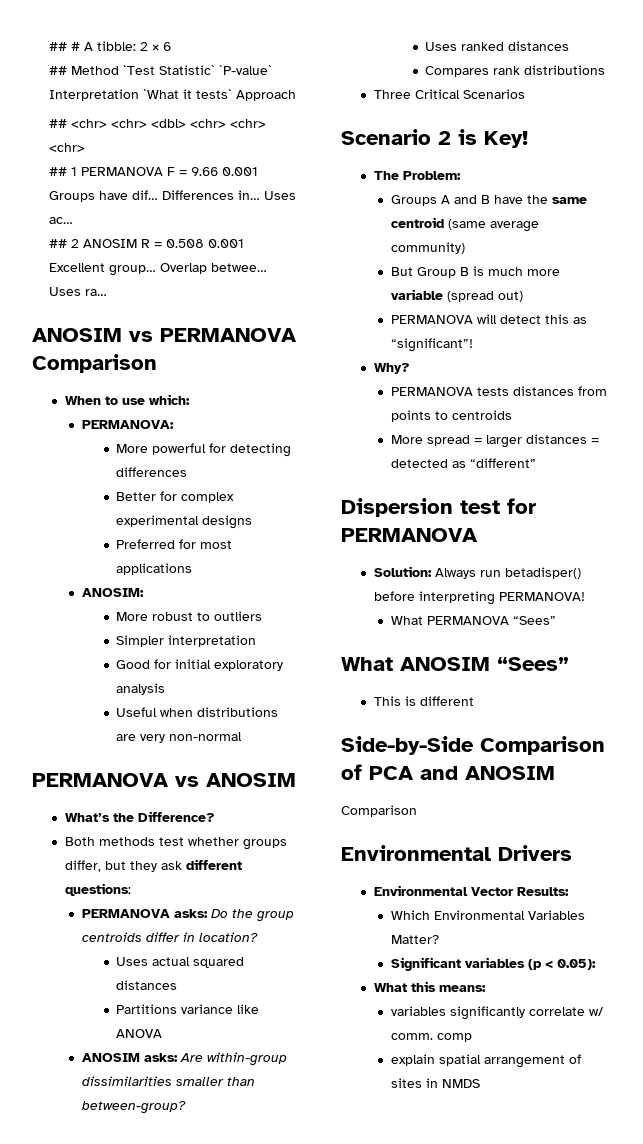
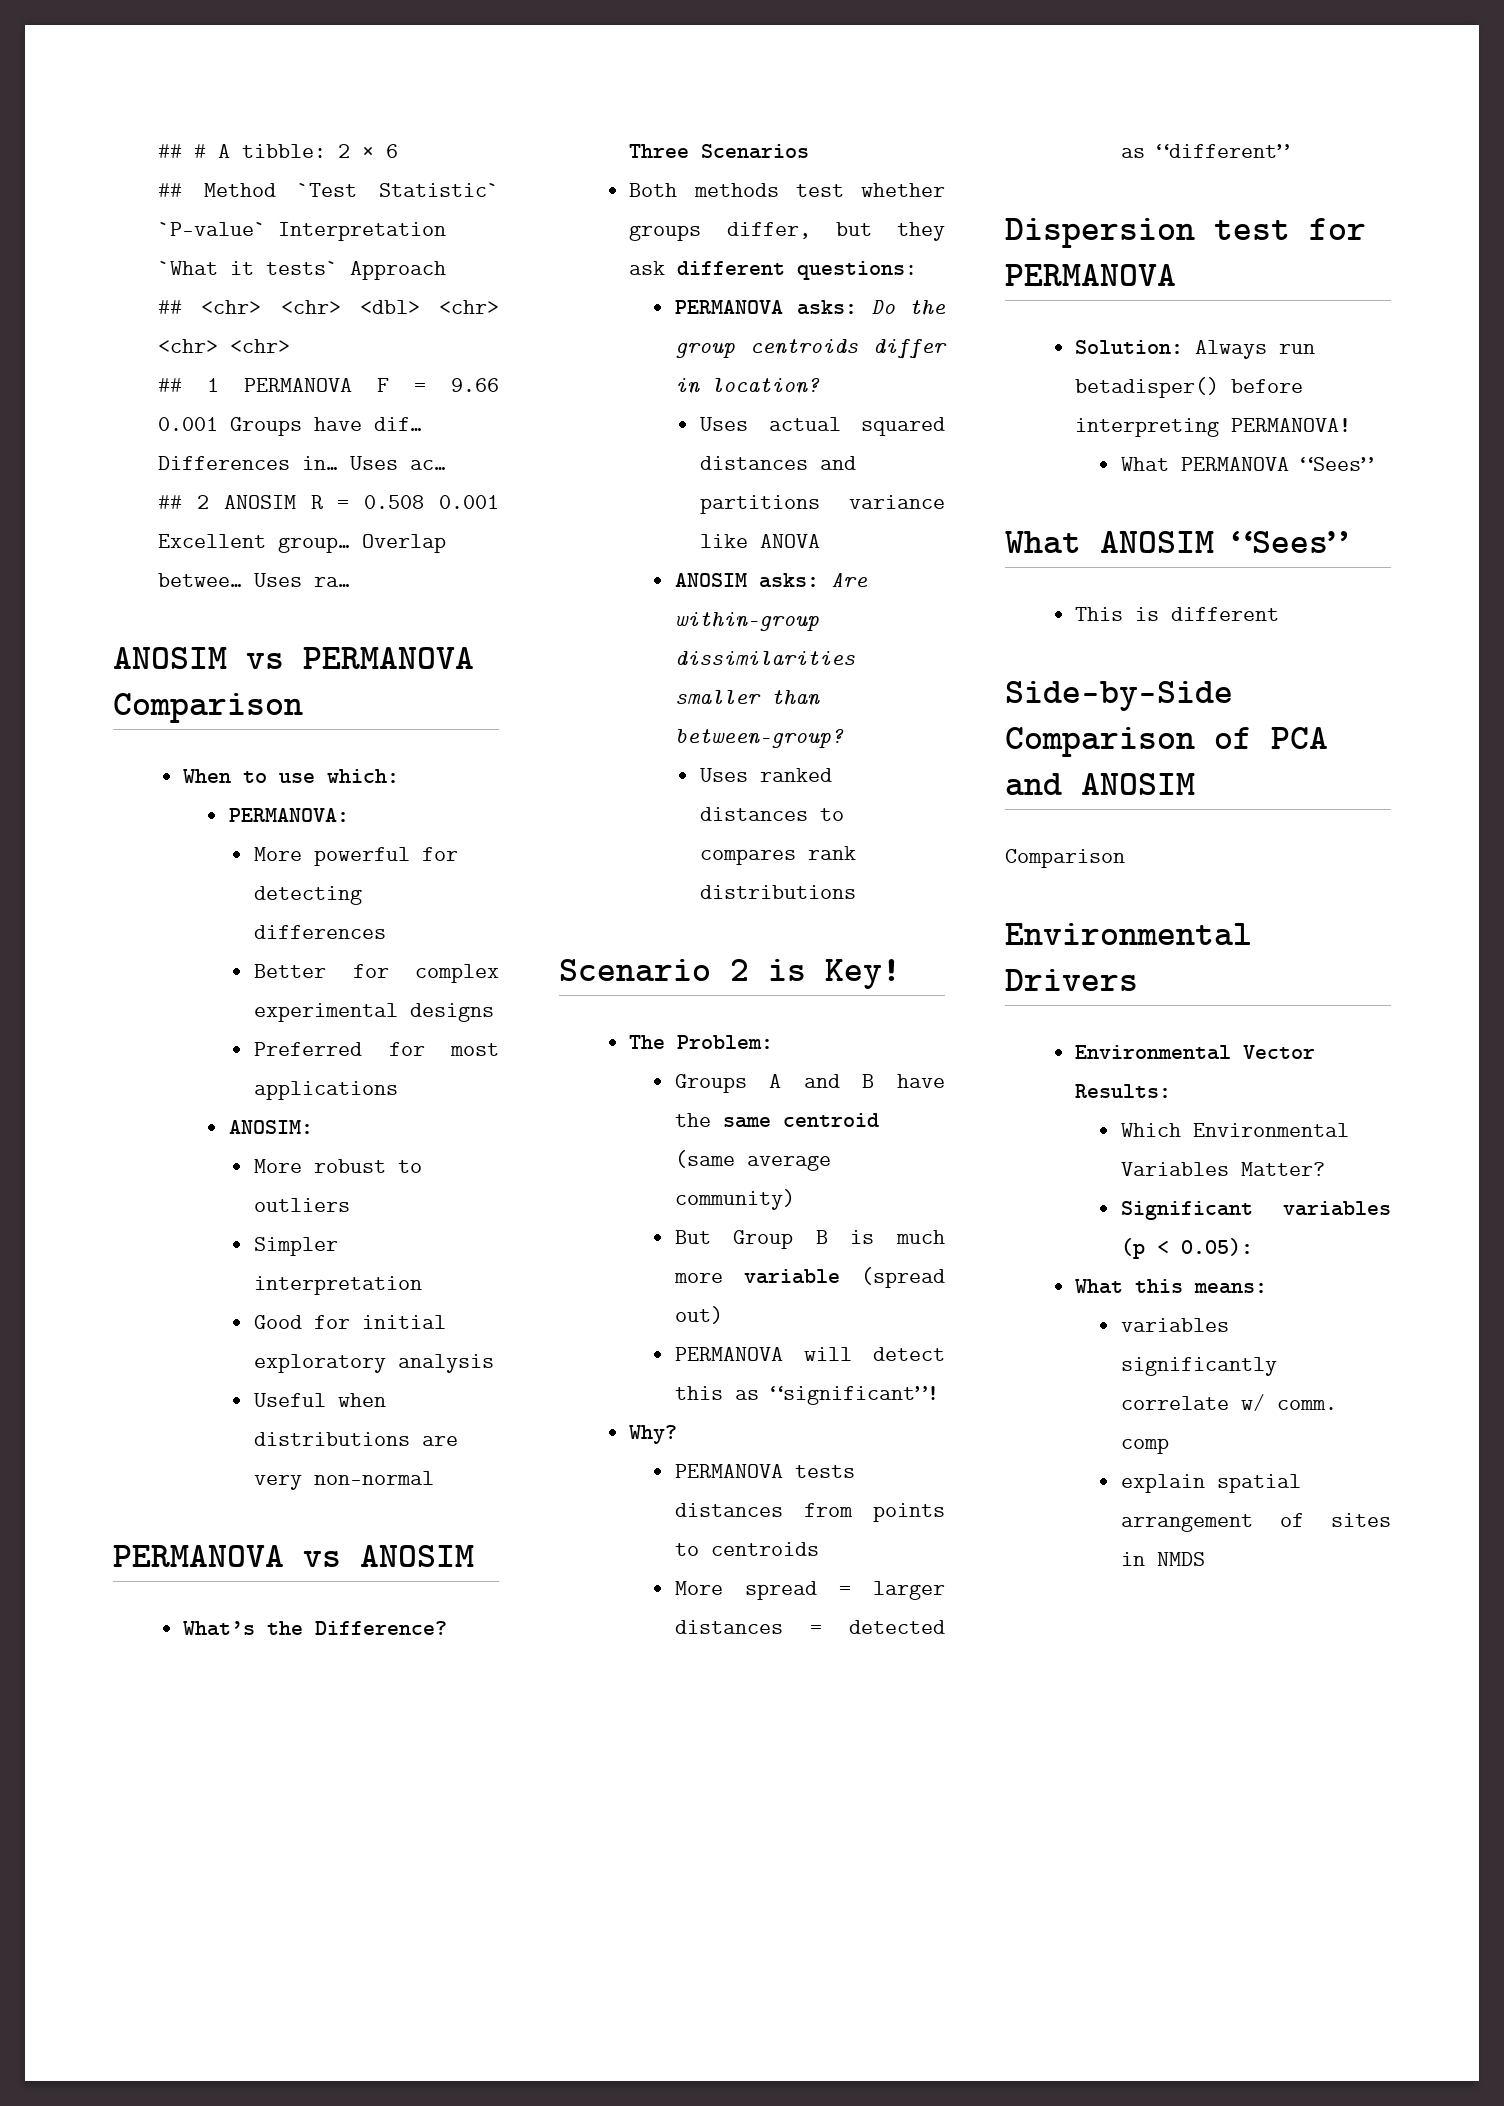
(215, 816) none -> [629,144,810,159] Three Scenarios
[116,1004,178,1014] // Partitions -> [820,456,857,470] [700,495,821,514] and partitions
[425,66,490,77] // Compares -> [820,808,845,821] [700,849,797,865] to compares
[373,89,525,99] // Three Critical Scenarios -> (857, 892) none

